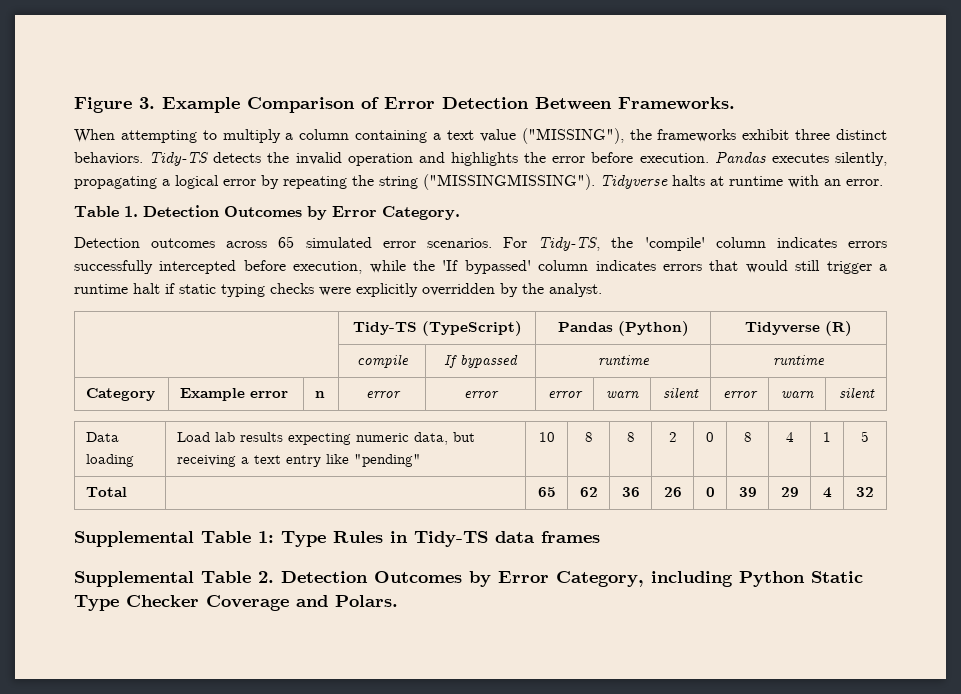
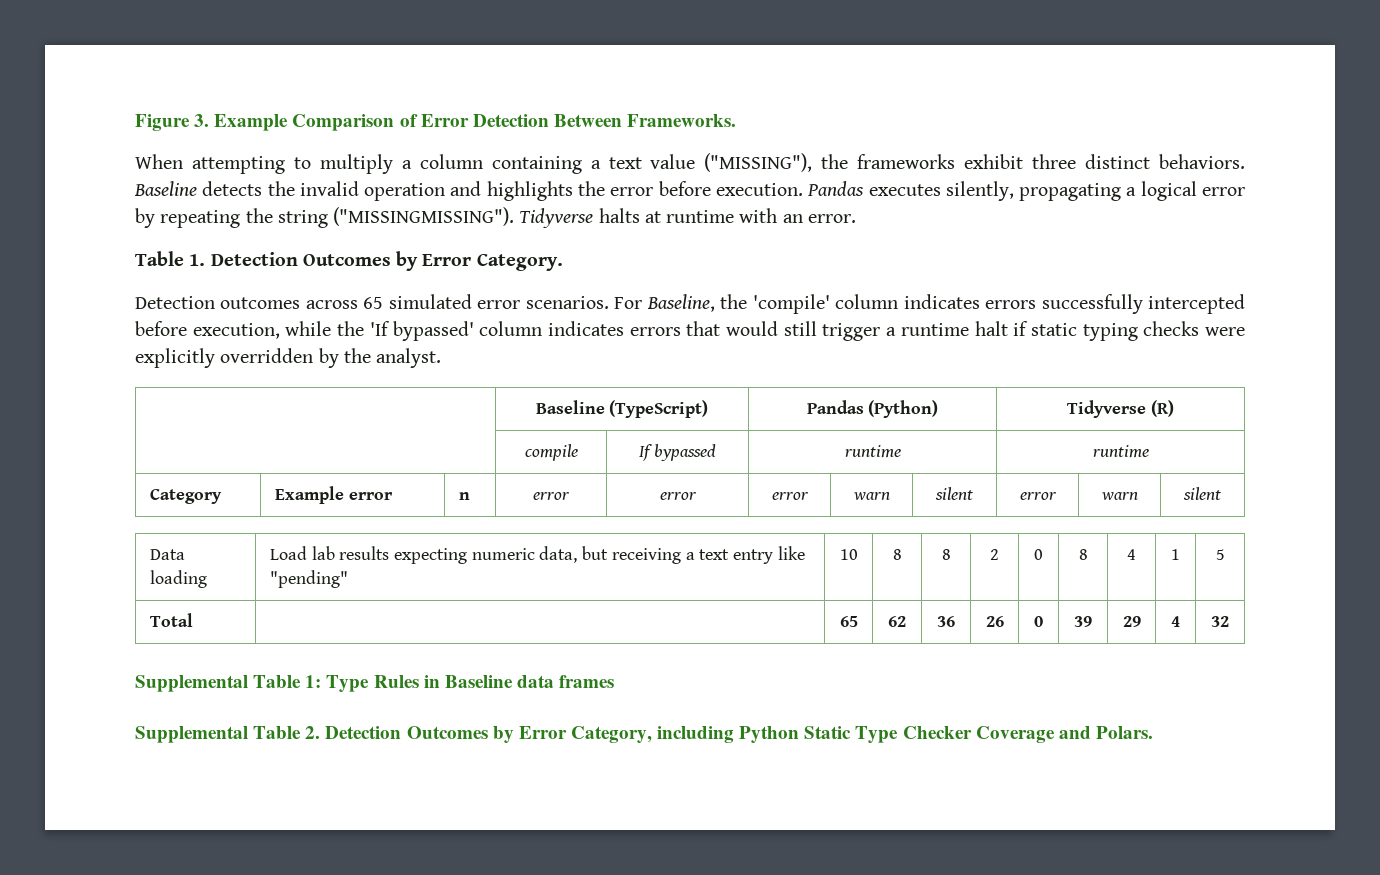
[149,152,210,166] Tidy-TS -> [134,181,197,196] Baseline
[538,237,601,251] Tidy-TS, -> [646,294,715,312] Baseline,
[352,322,417,335] Tidy-TS -> [535,400,605,414] Baseline
[414,531,488,547] Tidy-TS -> [444,675,513,688] Baseline

